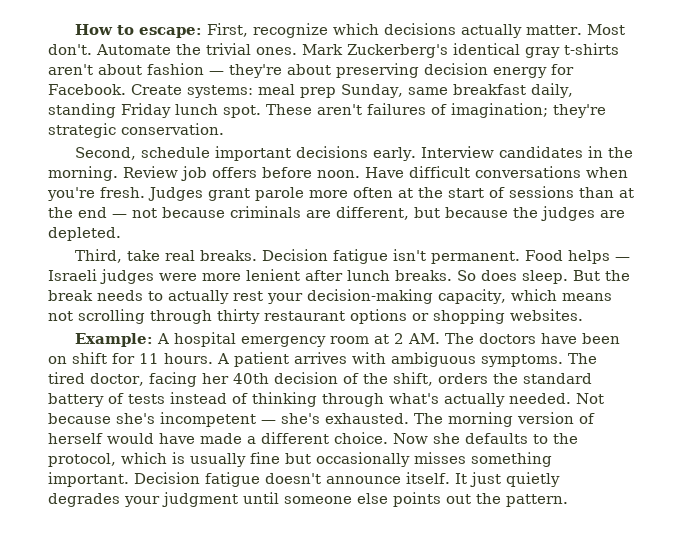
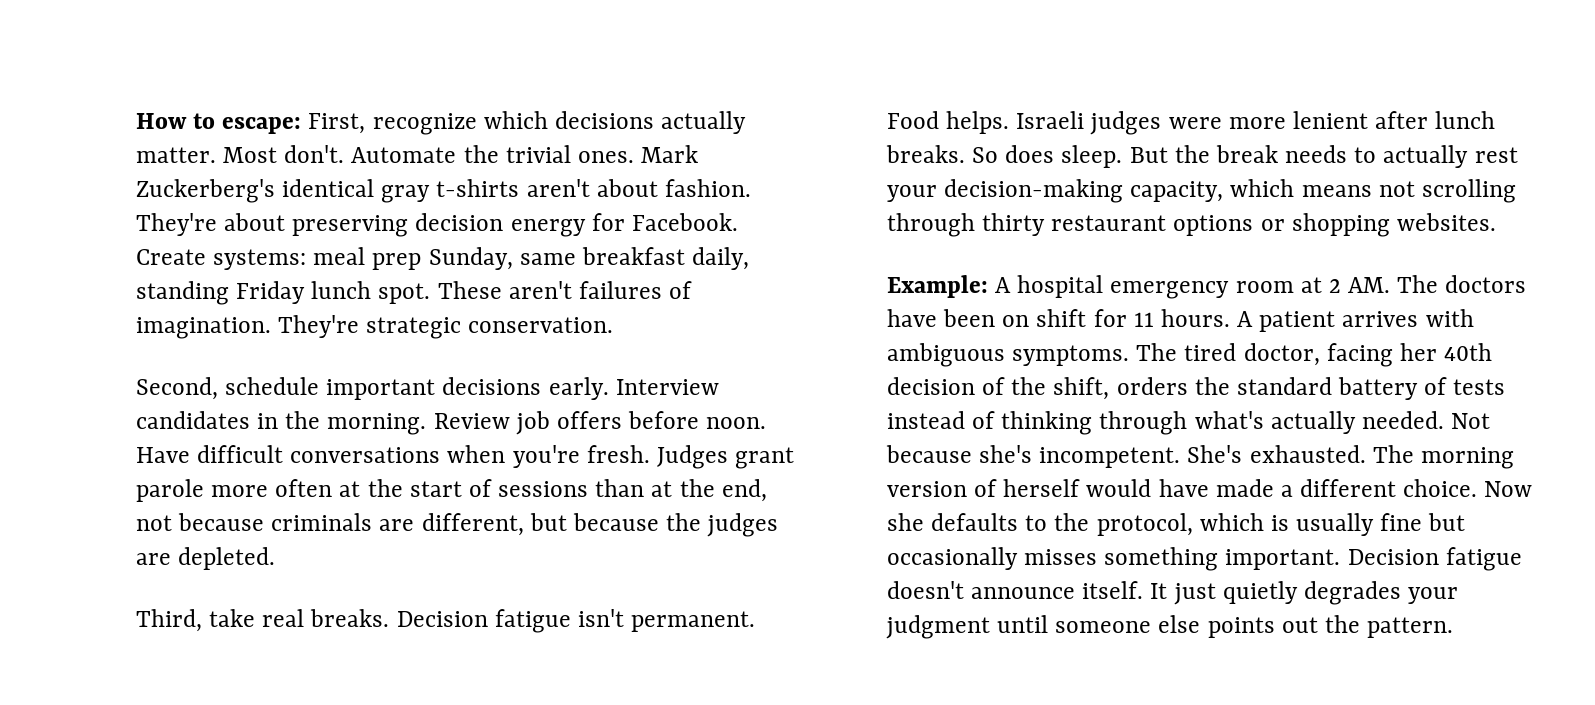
[147,63,282,78] fashion — they're -> [664,179,751,197] [136,213,217,236] fashion. They're
[451,103,606,118] imagination; they're -> [136,315,360,339] imagination. They're
[78,207,127,218] end — -> [721,479,767,502] end,
[567,250,630,264] helps — -> [946,111,1010,134] helps.
[160,412,320,427] incompetent — she's -> [1039,445,1243,468] incompetent. She's

